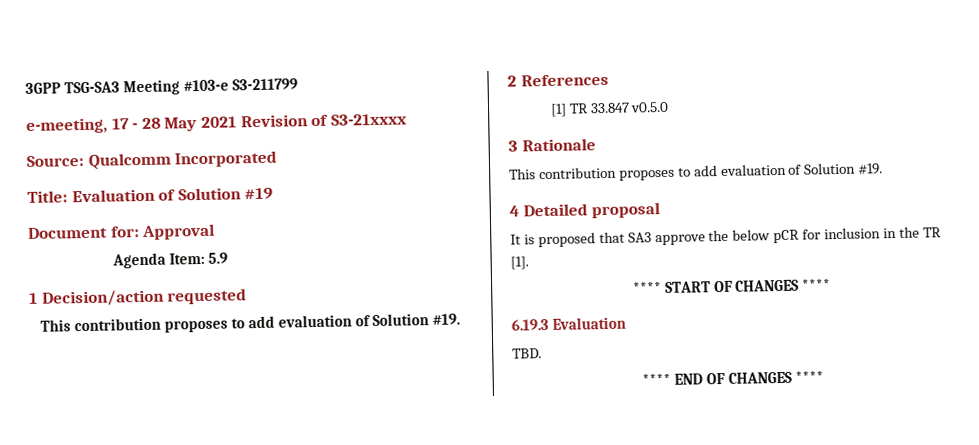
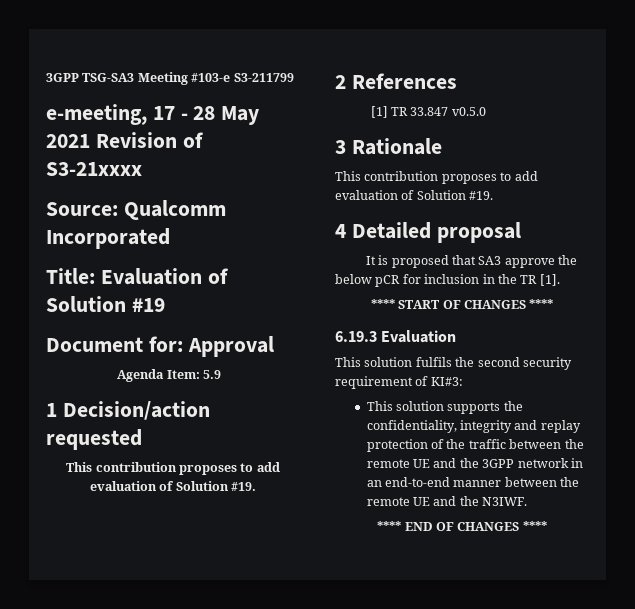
[512,348,542,359] TBD. -> [335,357,572,370] [335,376,463,389] [366,401,523,414] [366,420,581,433] [366,439,584,452] [366,458,583,468] [366,477,580,487] [366,496,528,506] This solution fulfils the second security requirement of KI#3: // This solution supports the confidentiality, integrity and replay protection of the traffic between the remote UE and the 3GPP network in an end-to-end manner between the remote UE and the N3IWF.

